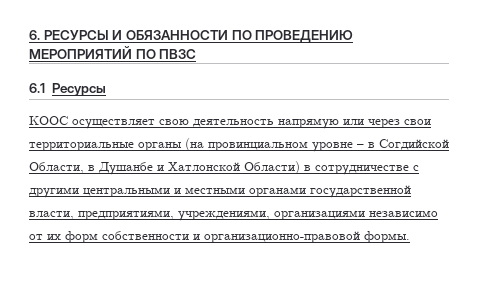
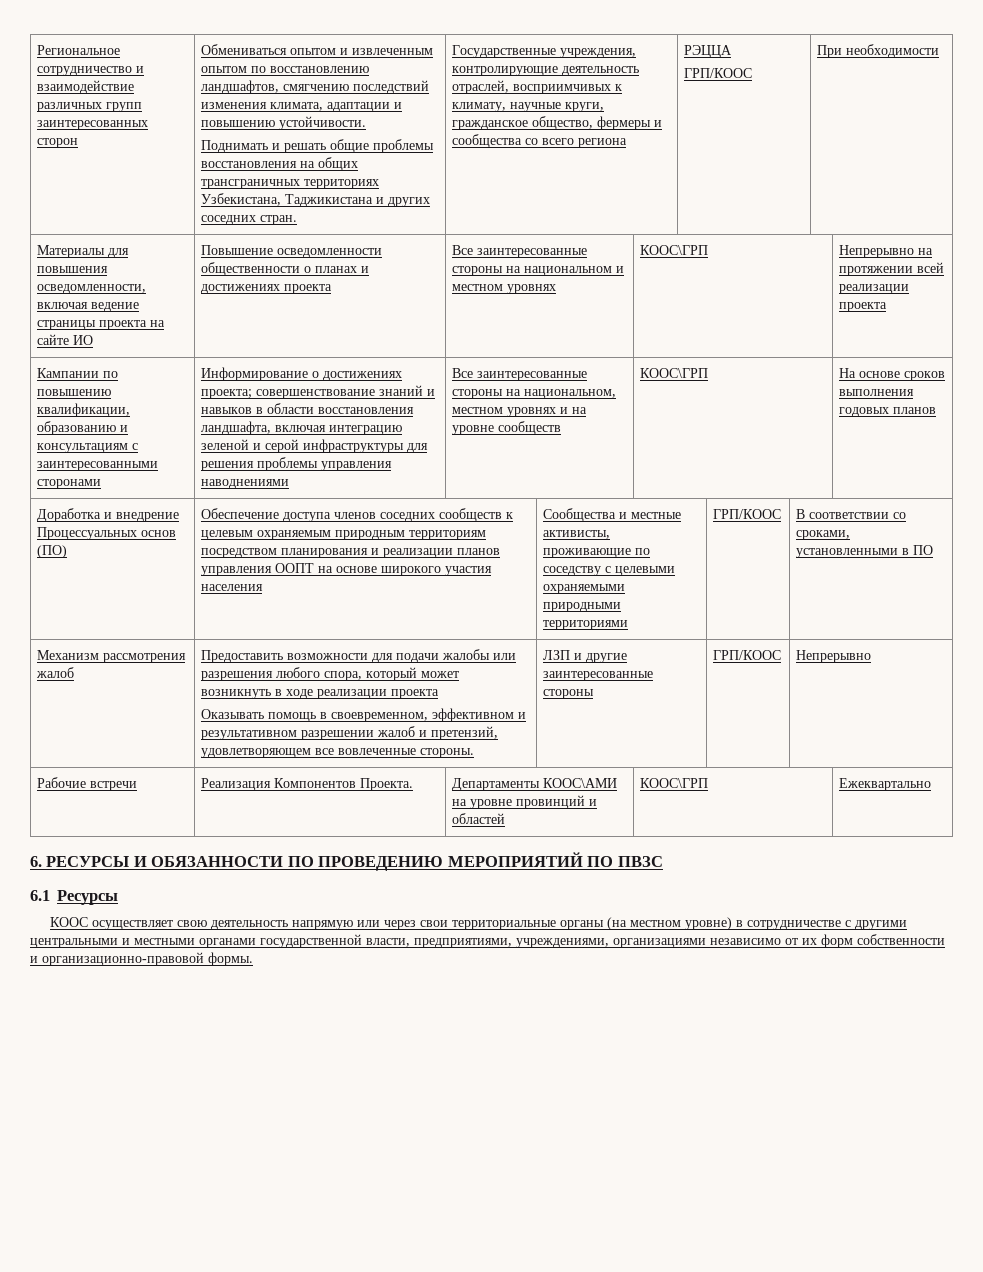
(29, 35) none -> [37,45,121,55] [37,66,145,76] [37,80,135,94] [37,102,143,112] [37,120,149,130] [37,138,79,148] [201,44,434,55] [201,66,370,73] [201,80,430,94] [201,102,403,112] [201,116,367,130] [201,139,435,153] [201,157,359,171] [201,179,380,189] [201,193,431,207] [201,215,298,225] [452,45,637,58] [452,66,640,76] [452,80,623,94] [452,102,605,112] [452,116,663,130] [452,134,628,148] [684,45,733,58] [684,68,753,78] [817,44,940,58] [37,245,130,258] [37,266,109,273] [37,284,147,294] [37,302,140,312] [37,320,166,330] [37,334,94,345] [201,245,383,258] [201,262,370,276] [201,284,333,294] [452,245,588,258] [452,266,625,276] [452,284,557,294] [640,245,709,255] [839,245,934,258] [839,262,945,276] [839,284,910,294] [839,302,888,312] [37,368,119,378] [37,389,112,396] [37,403,131,417] [37,421,129,435] [37,443,139,453] [37,461,159,471] [37,479,102,489] [201,367,403,381] [201,385,436,399] [201,403,415,414] [201,421,403,435] [201,439,429,453] [201,457,393,471] [201,479,290,489] [452,368,588,381] [452,389,617,399] [452,407,588,417] [452,421,562,435] [640,368,709,378] [839,368,946,381] [839,389,915,396] [839,407,937,417] [37,508,180,522] [37,527,177,540] [37,545,68,558] [201,508,514,522] [201,530,487,540] [201,548,501,558] [201,563,493,576] [201,584,264,591] [543,508,682,522] [543,530,611,539] [543,548,651,558] [543,566,676,576] [543,584,626,594] [543,602,622,612] [543,620,629,630] [713,509,782,519] [796,509,907,519] [796,530,851,540] [796,545,934,558] [37,650,187,663] [36,667,75,678] [201,649,517,663] [201,667,460,681] [201,689,440,699] [201,708,527,722] [201,726,499,740] [201,748,475,758] [543,650,628,663] [543,671,654,681] [543,689,595,699] [713,650,782,660] [796,650,872,663] [37,777,138,791] [201,778,414,791] [452,778,618,791] [452,795,598,809] [452,813,506,824] [640,778,709,788] [839,778,932,791] Региональное сотрудничество и взаимодействие различных групп заинтересованных сторон | Обмениваться опытом и извлеченным опытом по восстановлению ландшафтов, смягчению последствий изменения климата, адаптации и повышению устойчивости. // Поднимать и решать общие проблемы восстановления на общих трансграничных территориях Узбекистана, Таджикистана и других соседних стран. | Государственные учреждения, контролирующие деятельность отраслей, восприимчивых к климату, научные круги, гражданское общество, фермеры и сообщества со всего региона | РЭЦЦА // ГРП/КООС | При необходимости // Материалы для повышения осведомленности, включая ведение страницы проекта на сайте ИО | Повышение осведомленности общественности о планах и достижениях проекта | Все заинтересованные стороны на национальном и местном уровнях | КООС\ГРП | Непрерывно на протяжении всей реализации проекта // Кампании по повышению квалификации, образованию и консультациям с заинтересованными сторонами | Информирование о достижениях проекта; совершенствование знаний и навыков в области восстановления ландшафта, включая интеграцию зеленой и серой инфраструктуры для решения проблемы управления наводнениями | Все заинтересованные стороны на национальном, местном уровнях и на уровне сообществ | КООС\ГРП | На основе сроков выполнения годовых планов // Доработка и внедрение Процессуальных основ (ПО) | Обеспечение доступа членов соседних сообществ к целевым охраняемым природным территориям посредством планирования и реализации планов управления ООПТ на основе широкого участия населения | Сообщества и местные активисты, проживающие по соседству с целевыми охраняемыми природными территориями | ГРП/КООС | В соответствии со сроками, установленными в ПО // Механизм рассмотрения жалоб | Предоставить возможности для подачи жалобы или разрешения любого спора, который может возникнуть в ходе реализации проекта // Оказывать помощь в своевременном, эффективном и результативном разрешении жалоб и претензий, удовлетворяющем все вовлеченные стороны. | ЛЗП и другие заинтересованные стороны | ГРП/КООС | Непрерывно // Рабочие встречи | Реализация Компонентов Проекта. | Департаменты КООС\АМИ на уровне провинций и областей | КООС\ГРП | Ежеквартально //
[208,139,449,152] [29,161,300,175] провинциальном уровне – в Согдийской Области, в Душанбе и Хатлонской Области) -> [629,917,732,930] местном уровне)

